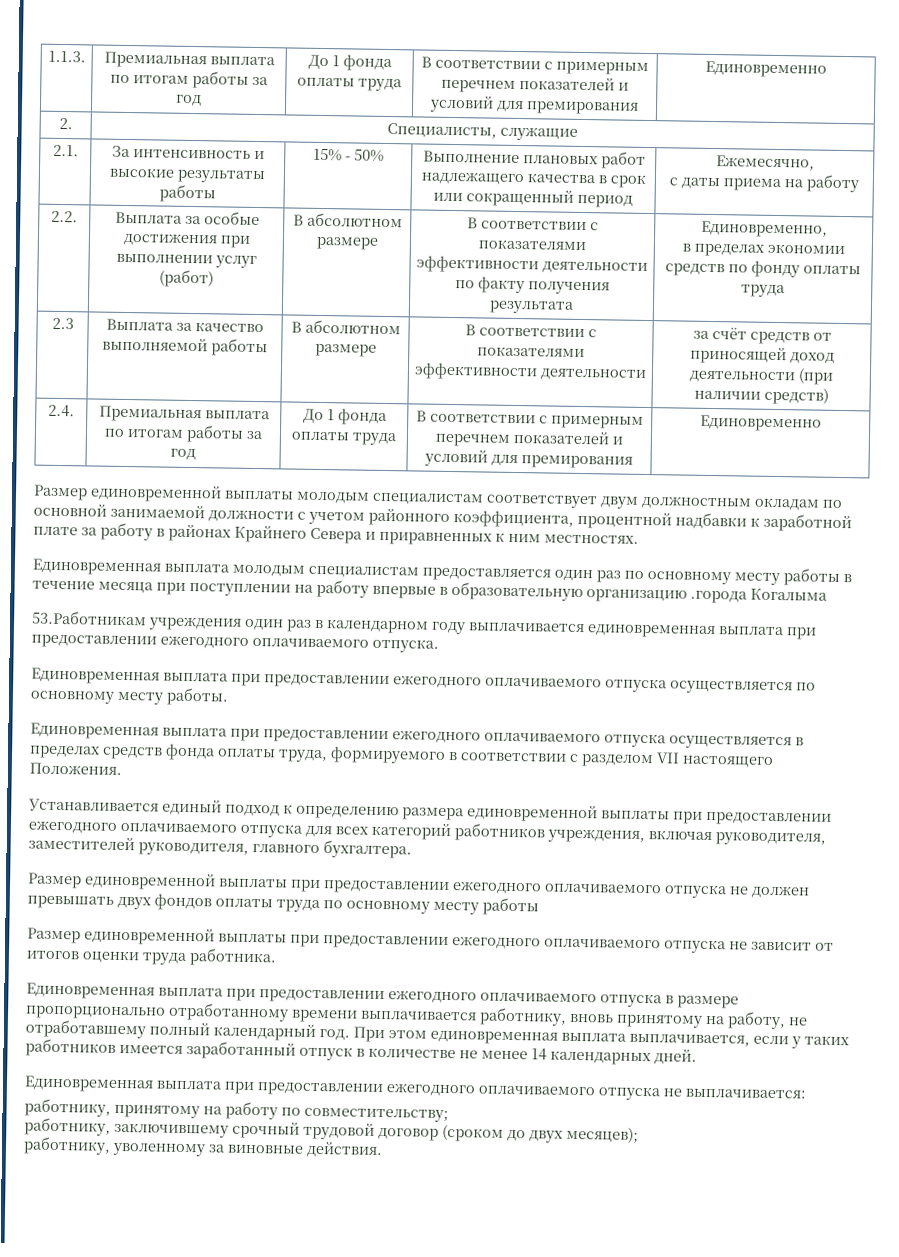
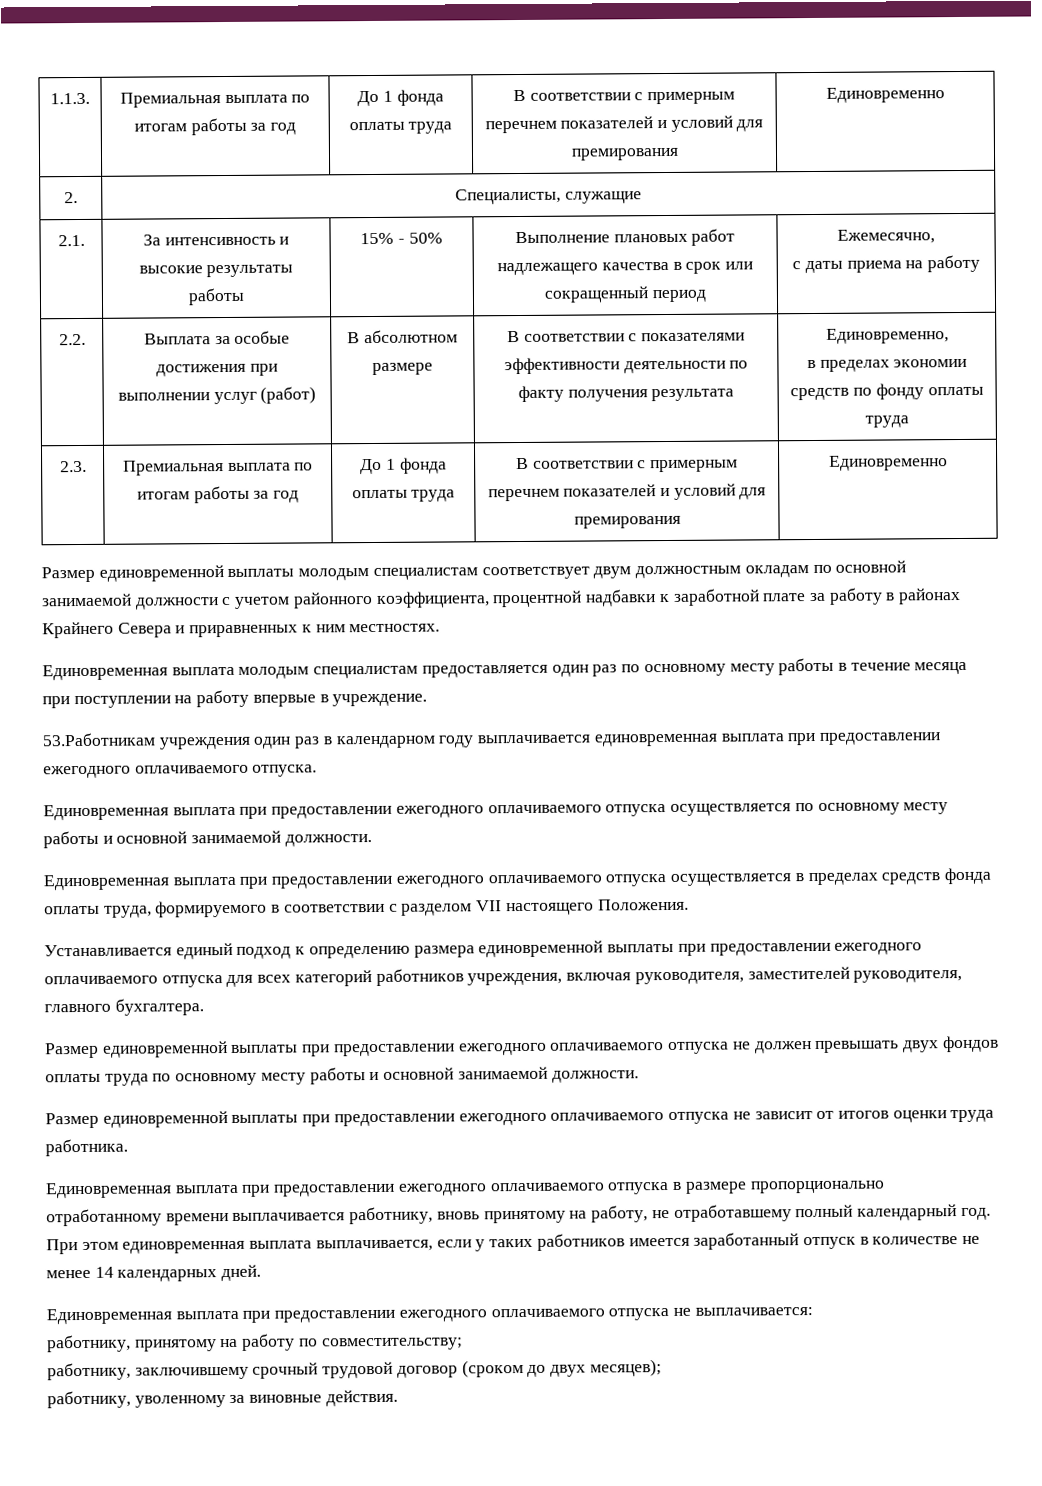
[51,317,74,330] [106,318,264,333] [102,337,268,357] [290,319,401,335] [314,343,377,357] [465,324,597,338] [477,346,585,358] [414,362,646,381] [692,326,832,345] [689,346,835,365] [689,368,834,385] [693,387,829,405] [48,404,75,418] 2.3 | Выплата за качество выполняемой работы | В абсолютном размере | В соответствии с показателями эффективности деятельности | за счёт средств от приносящей доход деятельности (при наличии средств) // 2.4. -> [59,460,87,473] 2.3.
[451,582,827,604] образовательную организацию .города Когалыма -> [332,693,428,707] учреждение.
[166,687,229,706] работы. -> [43,830,372,849] работы и основной занимаемой должности.
(539, 906) none -> [369,1066,639,1083] и основной занимаемой должности.

